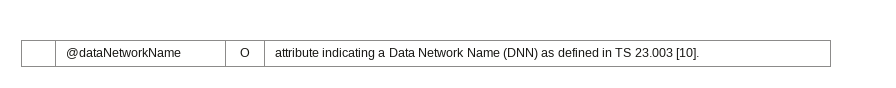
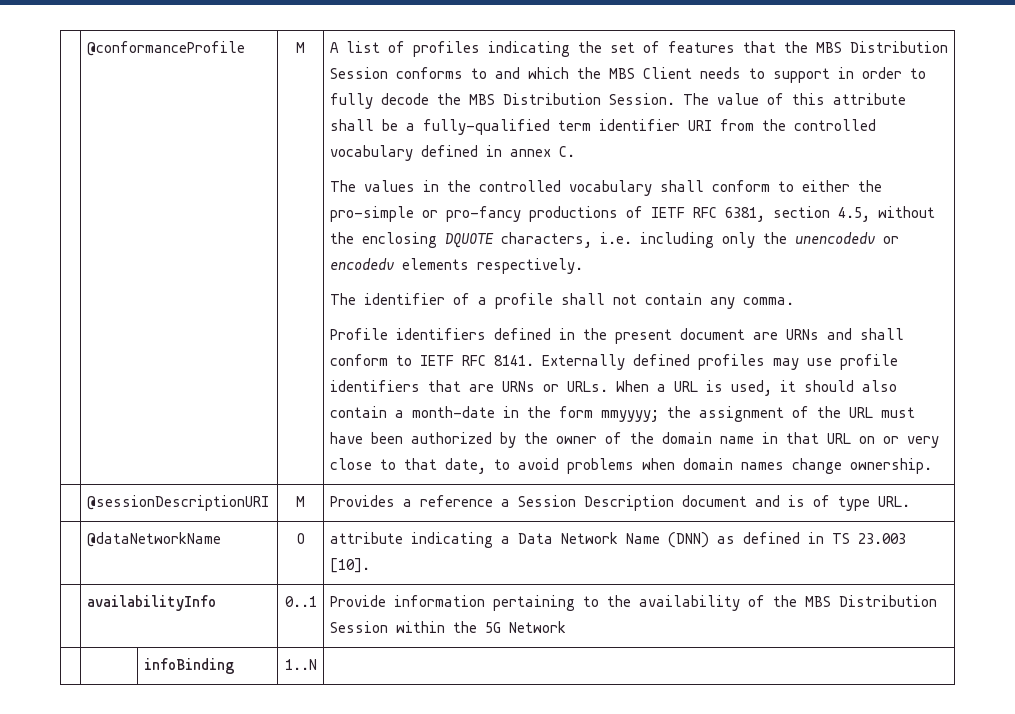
(65, 53) none -> [86,41,245,56] [296,42,305,53] [329,41,948,57] [329,67,926,83] [329,93,906,109] [329,119,876,135] [329,145,575,161] [329,180,882,196] [329,206,935,222] [329,232,899,248] [329,258,583,274] [329,293,794,309] [329,328,904,344] [329,354,898,370] [329,380,897,396] [329,406,915,422] [329,432,939,448] [329,458,932,474] [86,495,269,511] [296,496,305,507] [329,495,910,511] | @conformanceProfile | M | A list of profiles indicating the set of features that the MBS Distribution Session conforms to and which the MBS Client needs to support in order to fully decode the MBS Distribution Session. The value of this attribute shall be a fully-qualified term identifier URI from the controlled vocabulary defined in annex C. // The values in the controlled vocabulary shall conform to either the pro-simple or pro-fancy productions of IETF RFC 6381, section 4.5, without the enclosing DQUOTE characters, i.e. including only the unencodedv or encodedv elements respectively. // The identifier of a profile shall not contain any comma. // Profile identifiers defined in the present document are URNs and shall conform to IETF RFC 8141. Externally defined profiles may use profile identifiers that are URNs or URLs. When a URL is used, it should also contain a month-date in the form mmyyyy; the assignment of the URL must have been authorized by the owner of the domain name in that URL on or very close to that date, to avoid problems when domain names change ownership. // | @sessionDescriptionURI | M | Provides a reference a Session Description document and is of type URL. //
(700, 54) none -> [86,595,216,611] [284,596,317,607] [329,595,937,611] [329,621,566,633] [143,658,234,674] [284,659,317,670] // | availabilityInfo | 0..1 | Provide information pertaining to the availability of the MBS Distribution Session within the 5G Network // | | infoBinding | 1..N |

